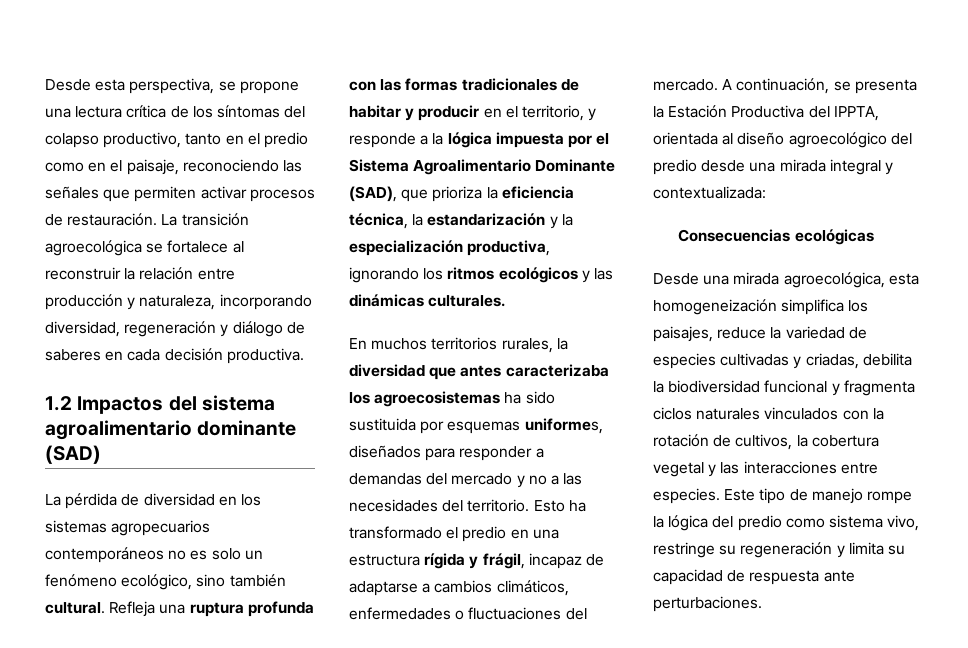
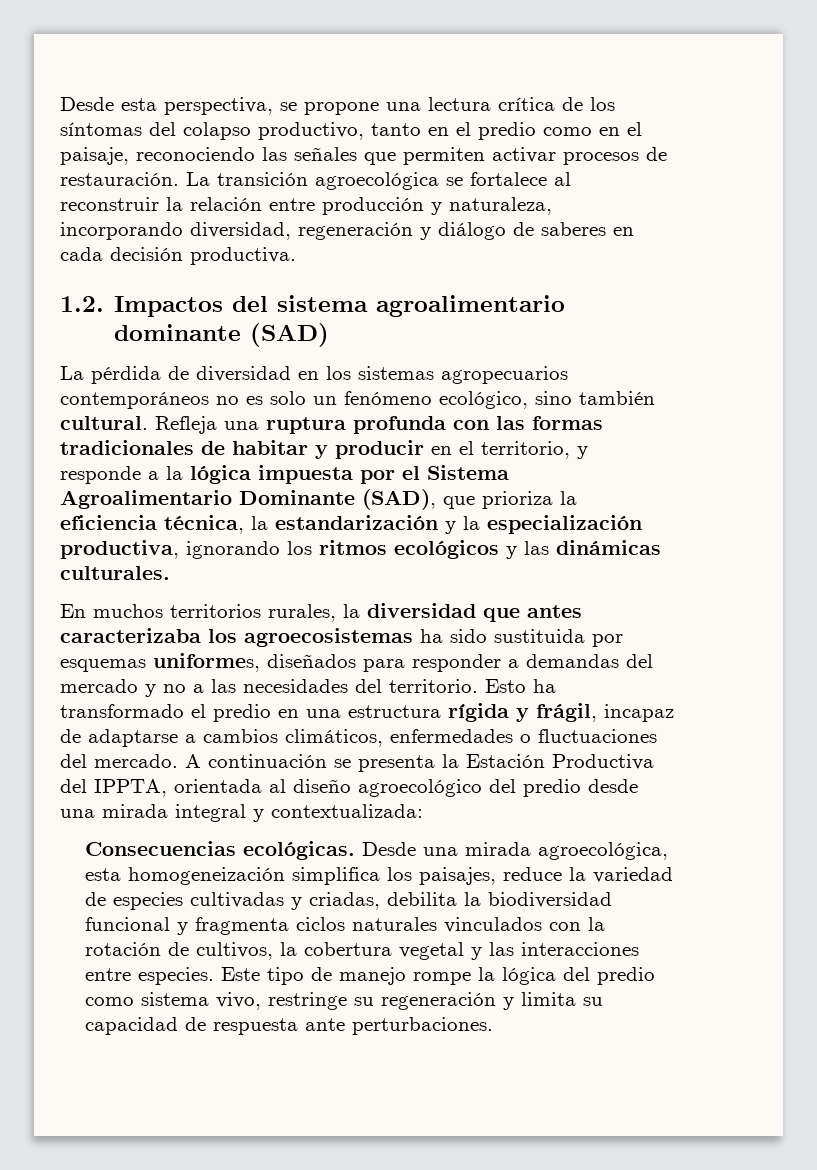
[45,396,72,411] 1.2 -> [60,296,104,312] 1.2.
[736,78,830,94] continuación, -> [208,754,327,768] continuación
[794,229,874,245] ecológicas // -> [243,841,356,860] ecológicas.

